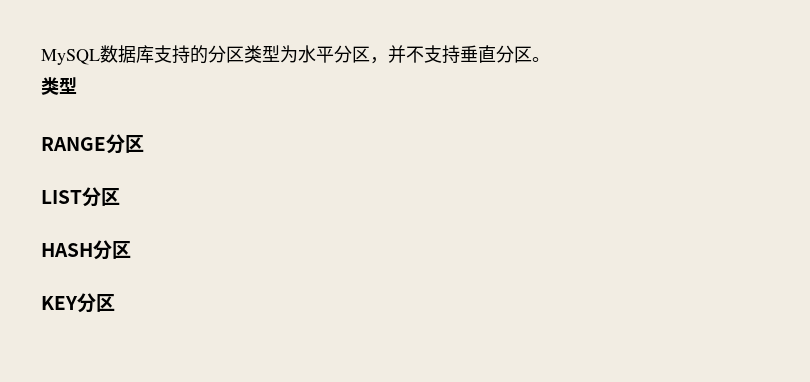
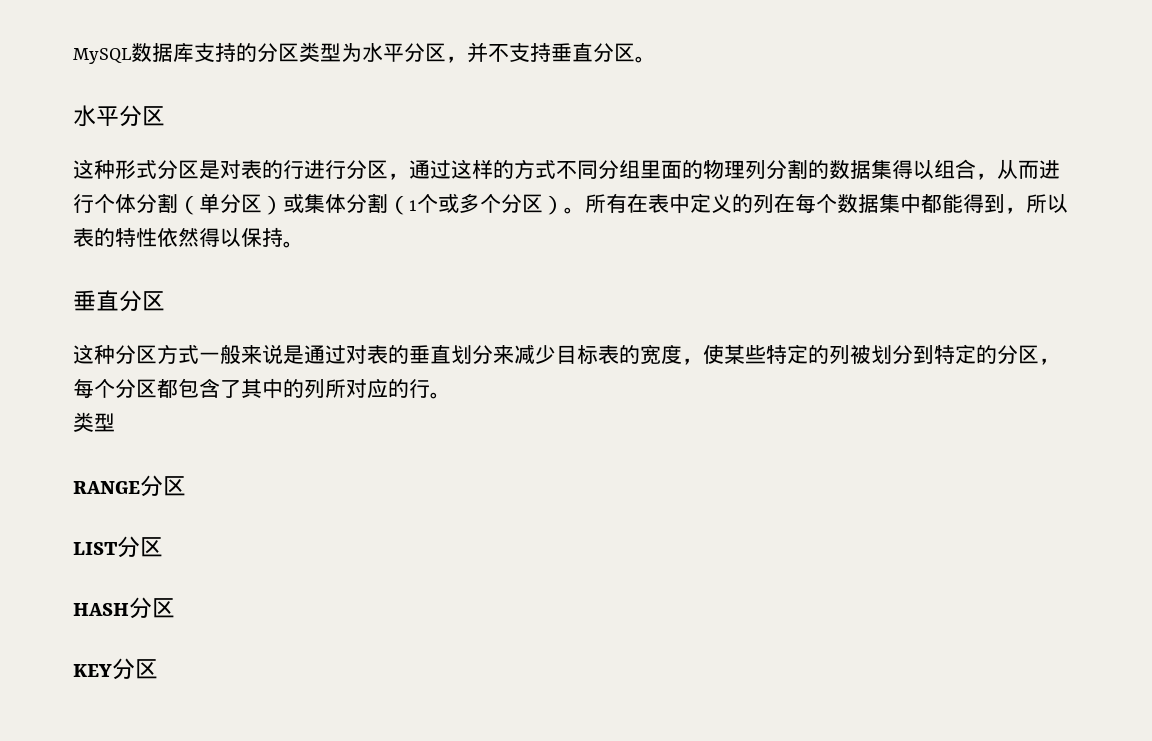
(550, 59) none -> [73,105,165,127] [73,159,1060,180] [73,193,1068,215] [73,227,304,248] [73,290,165,312] [73,344,1060,365] [73,378,451,399] // 水平分区 // 这种形式分区是对表的行进行分区，通过这样的方式不同分组里面的物理列分割的数据集得以组合，从而进行个体分割（单分区）或集体分割（1个或多个分区）。所有在表中定义的列在每个数据集中都能得到，所以表的特性依然得以保持。 // 垂直分区 // 这种分区方式一般来说是通过对表的垂直划分来减少目标表的宽度，使某些特定的列被划分到特定的分区，每个分区都包含了其中的列所对应的行。

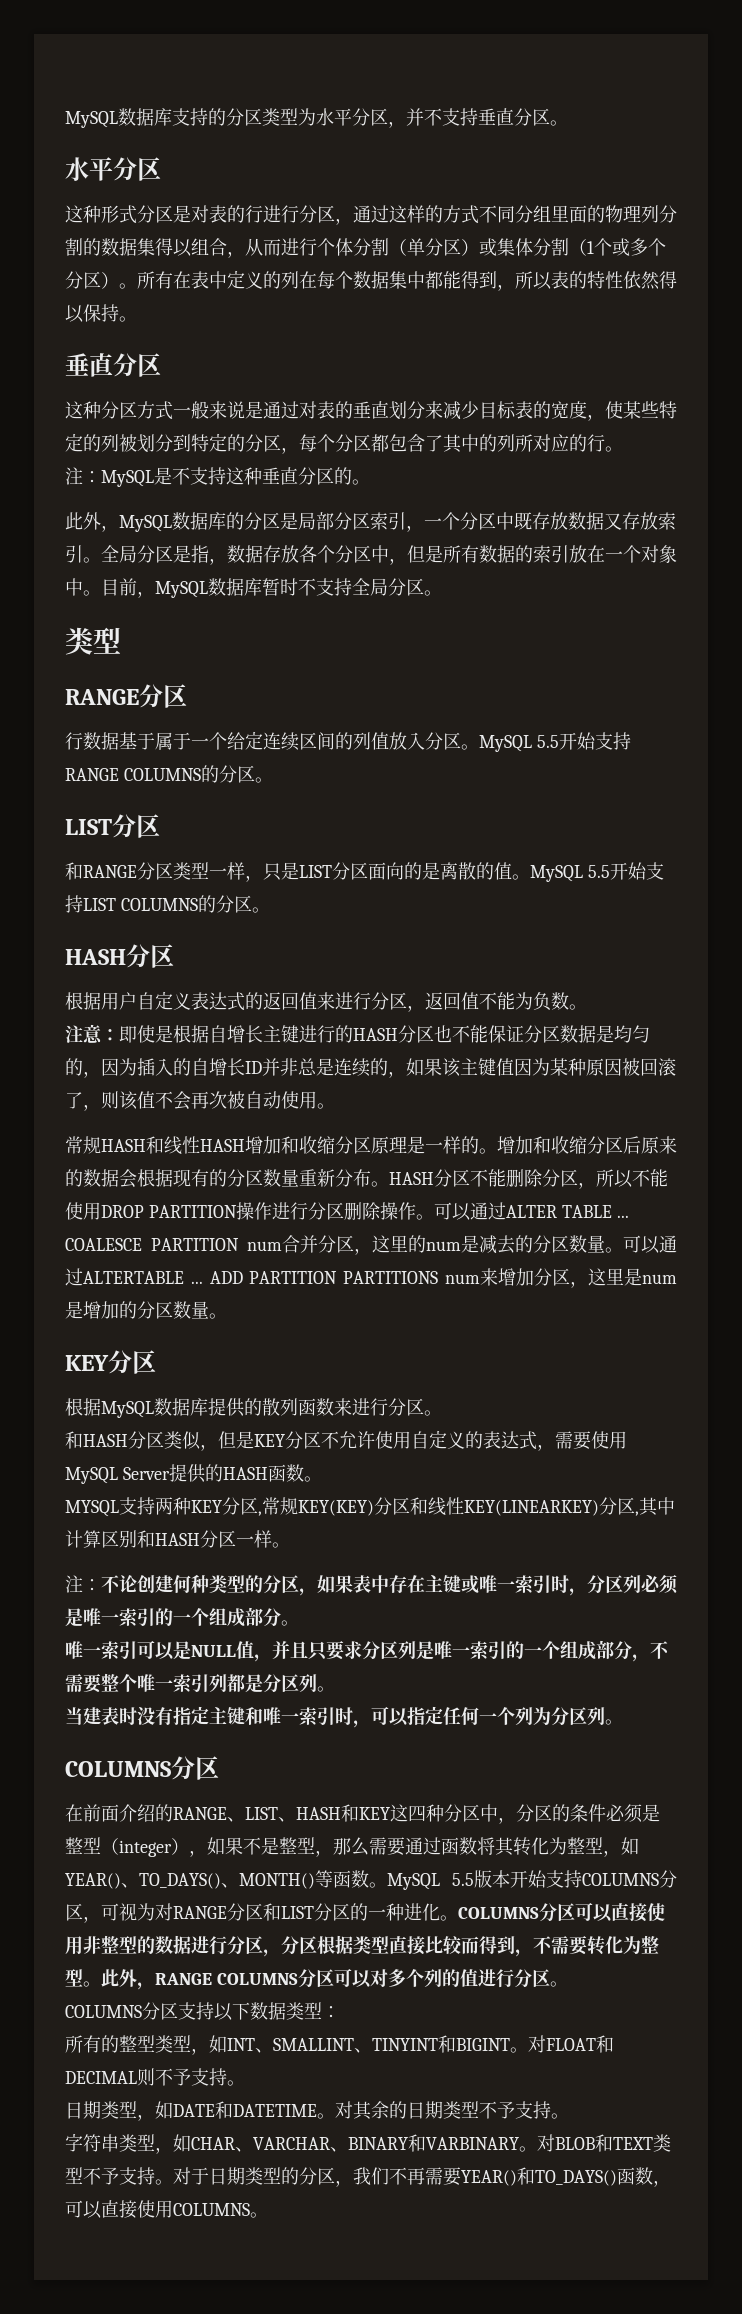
[73,412,115,432] [73,475,186,497] [73,536,163,558] [73,597,175,619] [73,658,158,680] 类型 // RANGE分区 // LIST分区 // HASH分区 // KEY分区 -> [65,467,370,487] [65,512,676,532] [65,545,677,565] [65,578,442,598] [65,627,121,655] [65,684,187,708] [65,731,631,752] [65,765,273,783] [65,814,160,838] [65,862,664,882] [65,895,270,913] [65,944,174,968] [65,991,587,1012] [65,1024,650,1044] [65,1058,676,1078] [65,1091,335,1111] [65,1136,677,1155] [65,1169,668,1189] [65,1202,629,1221] [65,1235,677,1255] [65,1268,677,1288] [65,1301,227,1319] [65,1350,156,1374] [65,1398,442,1418] [65,1430,627,1451] [65,1464,322,1484] [65,1497,675,1517] [65,1530,290,1548] [65,1574,678,1596] [65,1607,299,1627] [65,1640,669,1662] [65,1673,335,1693] [65,1706,623,1728] [65,1756,219,1780] [65,1804,660,1824] [65,1837,639,1857] [65,1870,677,1890] [65,1902,665,1923] [65,1935,659,1957] [65,1968,568,1990] [65,2002,340,2021] [65,2035,614,2055] [65,2068,245,2086] [65,2101,569,2121] [65,2133,671,2154] [65,2167,671,2187] [65,2200,268,2219] 注：MySQL是不支持这种垂直分区的。 // 此外，MySQL数据库的分区是局部分区索引，一个分区中既存放数据又存放索引。全局分区是指，数据存放各个分区中，但是所有数据的索引放在一个对象中。目前，MySQL数据库暂时不支持全局分区。 // 类型 // RANGE分区 // 行数据基于属于一个给定连续区间的列值放入分区。MySQL 5.5开始支持RANGE COLUMNS的分区。 // LIST分区 // 和RANGE分区类型一样，只是LIST分区面向的是离散的值。MySQL 5.5开始支持LIST COLUMNS的分区。 // HASH分区 // 根据用户自定义表达式的返回值来进行分区，返回值不能为负数。 // 注意：即使是根据自增长主键进行的HASH分区也不能保证分区数据是均匀的，因为插入的自增长ID并非总是连续的，如果该主键值因为某种原因被回滚了，则该值不会再次被自动使用。 // 常规HASH和线性HASH增加和收缩分区原理是一样的。增加和收缩分区后原来的数据会根据现有的分区数量重新分布。HASH分区不能删除分区，所以不能使用DROP PARTITION操作进行分区删除操作。可以通过ALTER TABLE ... COALESCE PARTITION num合并分区，这里的num是减去的分区数量。可以通过ALTERTABLE ... ADD PARTITION PARTITIONS num来增加分区，这里是num是增加的分区数量。 // KEY分区 // 根据MySQL数据库提供的散列函数来进行分区。 // 和HASH分区类似，但是KEY分区不允许使用自定义的表达式，需要使用MySQL Server提供的HASH函数。 // MYSQL支持两种KEY分区,常规KEY(KEY)分区和线性KEY(LINEARKEY)分区,其中计算区别和HASH分区一样。 // 注：不论创建何种类型的分区，如果表中存在主键或唯一索引时，分区列必须是唯一索引的一个组成部分。 // 唯一索引可以是NULL值，并且只要求分区列是唯一索引的一个组成部分，不需要整个唯一索引列都是分区列。 // 当建表时没有指定主键和唯一索引时，可以指定任何一个列为分区列。 // COLUMNS分区 // 在前面介绍的RANGE、LIST、HASH和KEY这四种分区中，分区的条件必须是整型（integer），如果不是整型，那么需要通过函数将其转化为整型，如YEAR()、TO_DAYS()、MONTH()等函数。MySQL 5.5版本开始支持COLUMNS分区，可视为对RANGE分区和LIST分区的一种进化。COLUMNS分区可以直接使用非整型的数据进行分区，分区根据类型直接比较而得到，不需要转化为整型。此外，RANGE COLUMNS分区可以对多个列的值进行分区。 // COLUMNS分区支持以下数据类型： // 所有的整型类型，如INT、SMALLINT、TINYINT和BIGINT。对FLOAT和DECIMAL则不予支持。 // 日期类型，如DATE和DATETIME。对其余的日期类型不予支持。 // 字符串类型，如CHAR、VARCHAR、BINARY和VARBINARY。对BLOB和TEXT类型不予支持。对于日期类型的分区，我们不再需要YEAR()和TO_DAYS()函数，可以直接使用COLUMNS。

